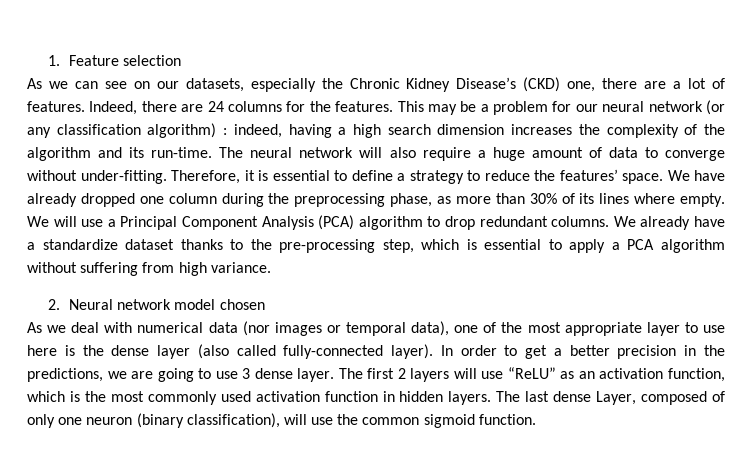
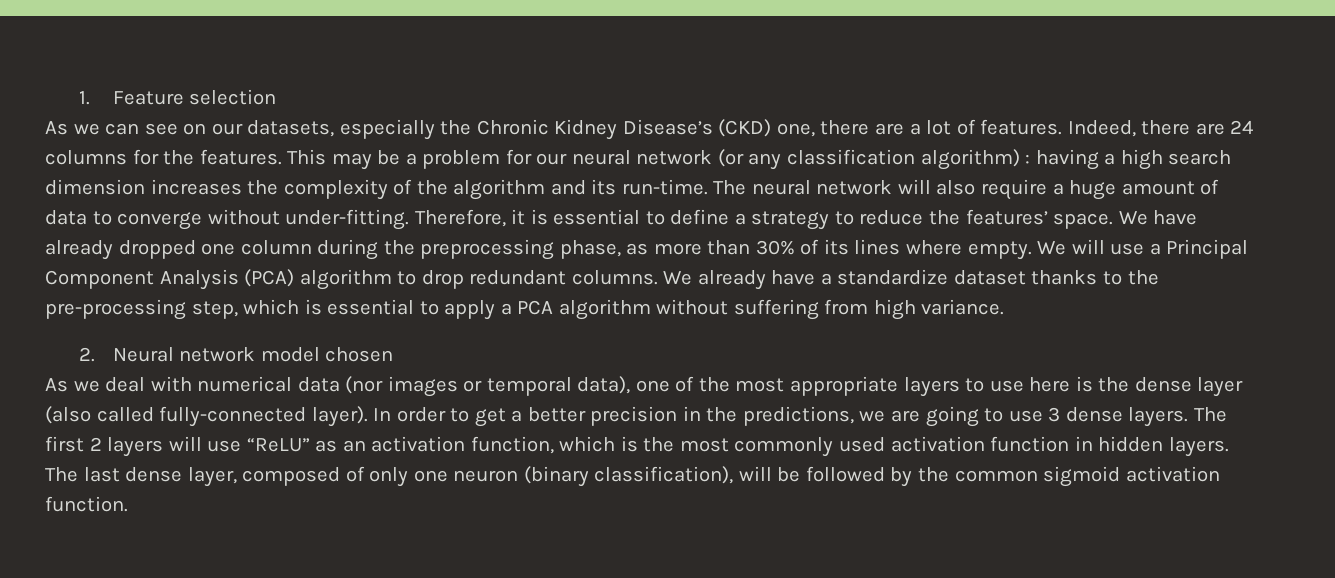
[233,124,282,138] indeed, -> (1031, 159) none
[646,322,680,336] layer -> [903,377,960,397] layers
[297,368,335,382] layer. -> [1128,407,1189,427] layers.
[596,391,637,405] Layer, -> [187,467,237,487] layer,
[311,417,334,425] use -> [777,466,913,487] be followed by
(475, 421) none -> [1125,466,1220,482] activation

